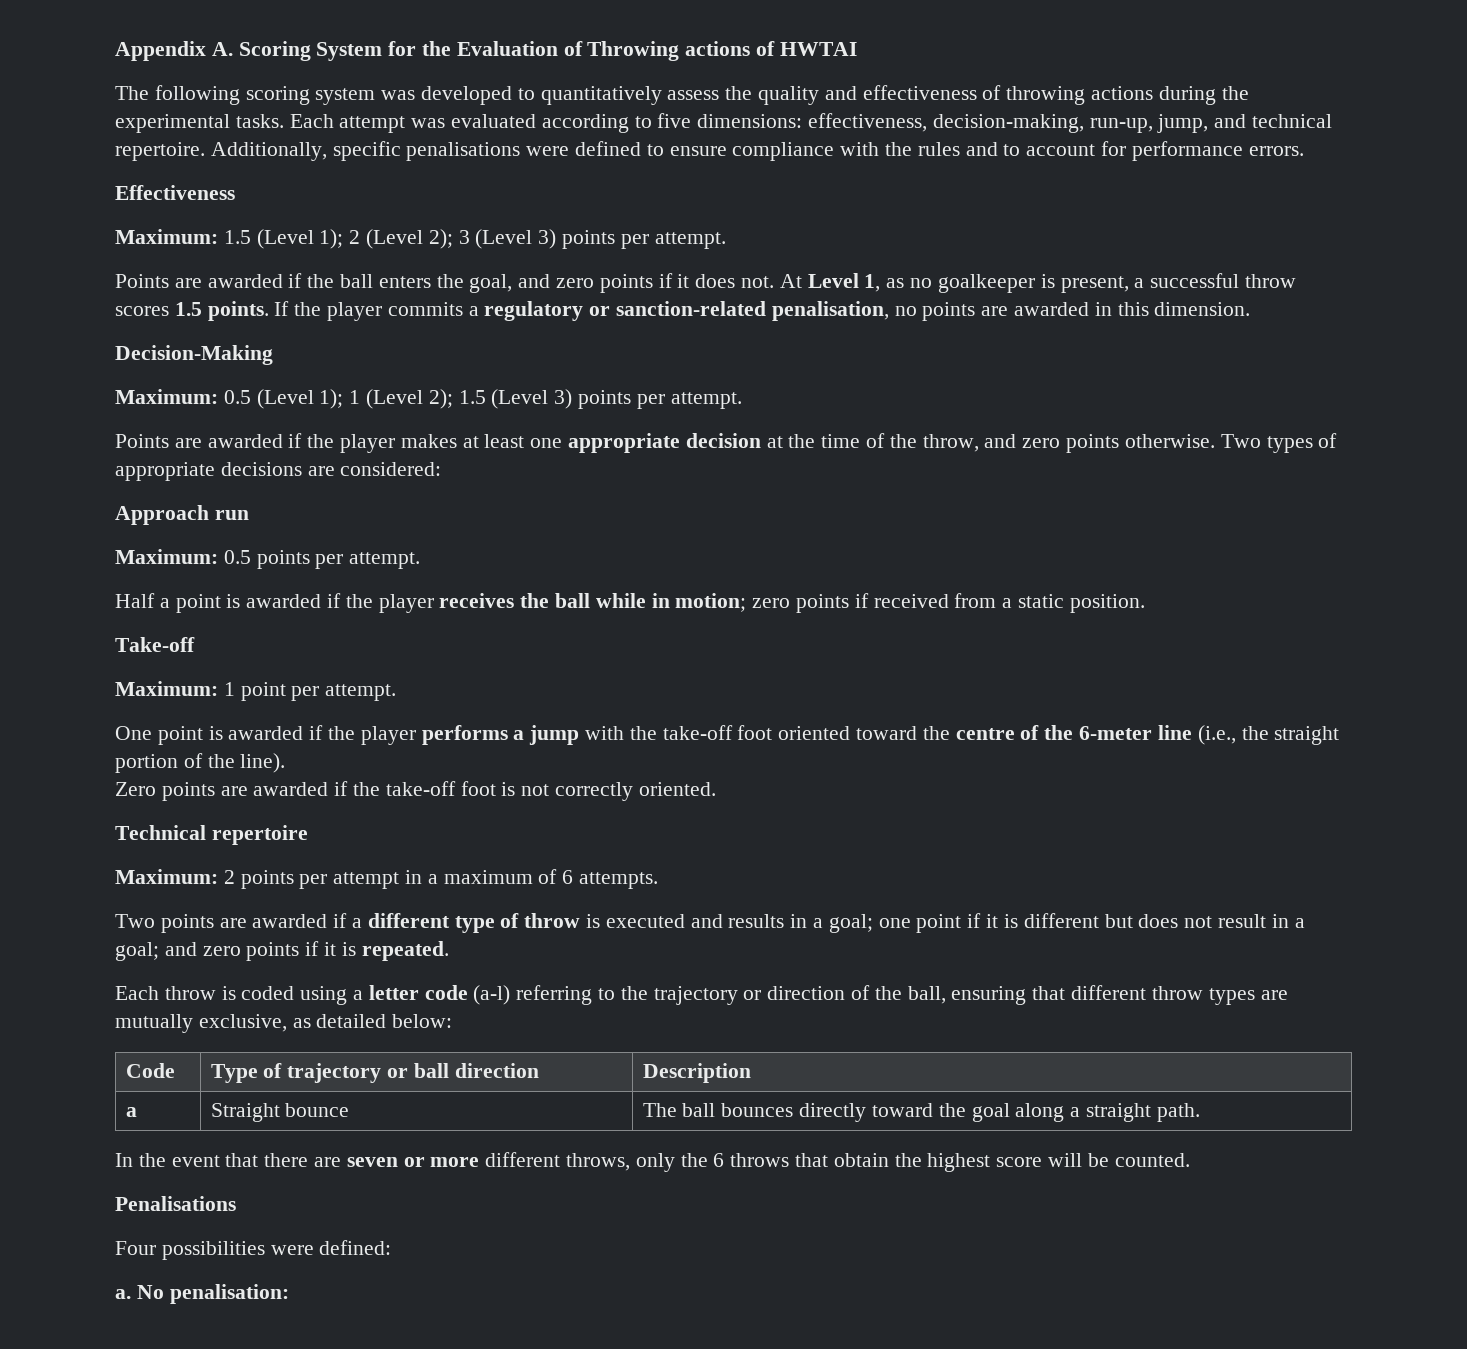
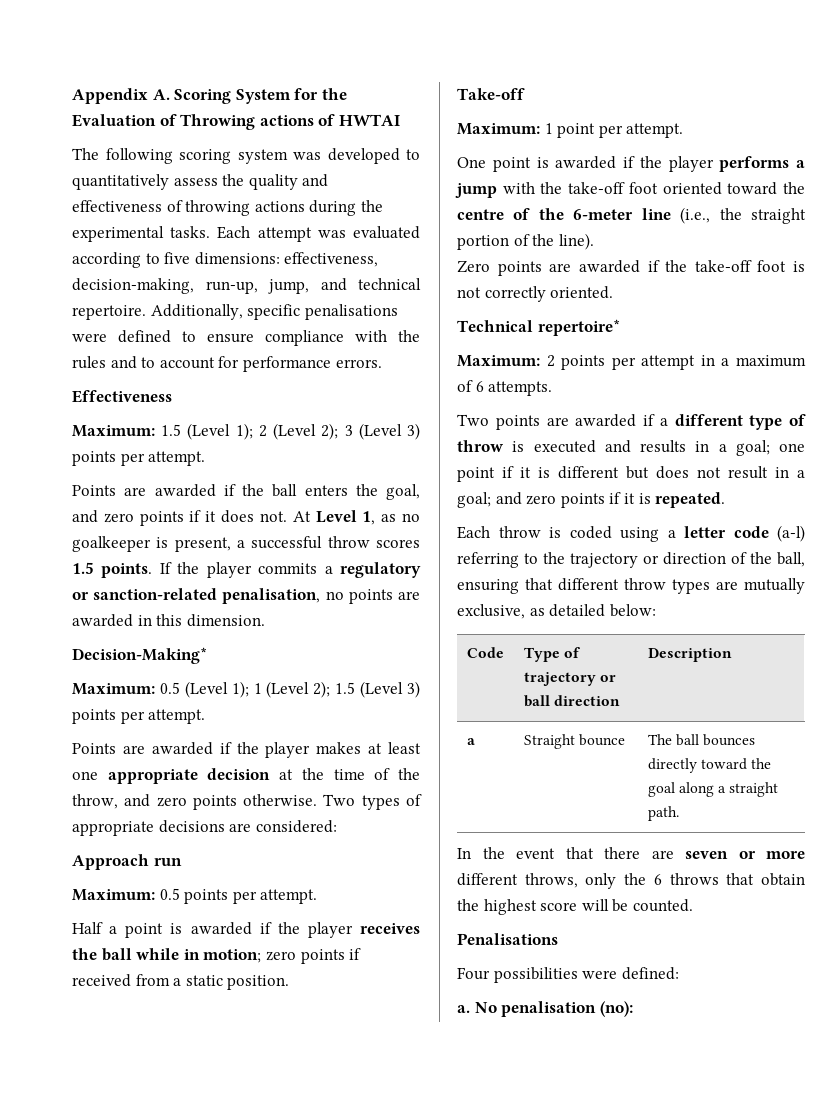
[115,345,273,365] Decision-Making -> [72,647,207,664] Decision-Making*
[211,825,308,845] repertoire -> [537,319,620,336] repertoire*
[169,1284,289,1304] penalisation: -> [501,1001,633,1017] penalisation (no):

